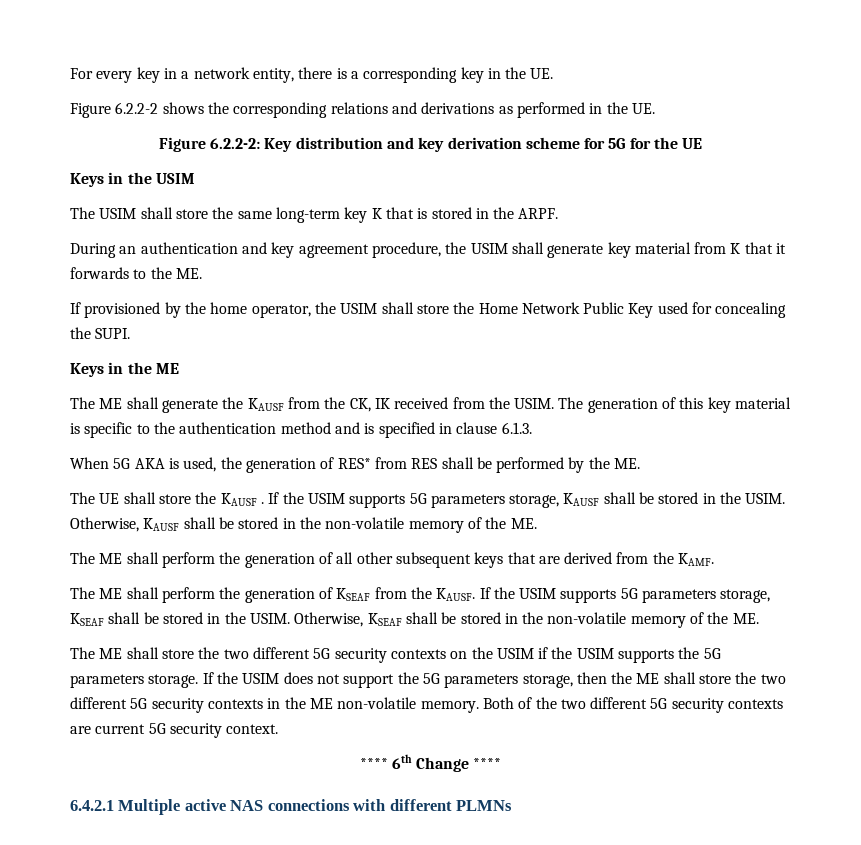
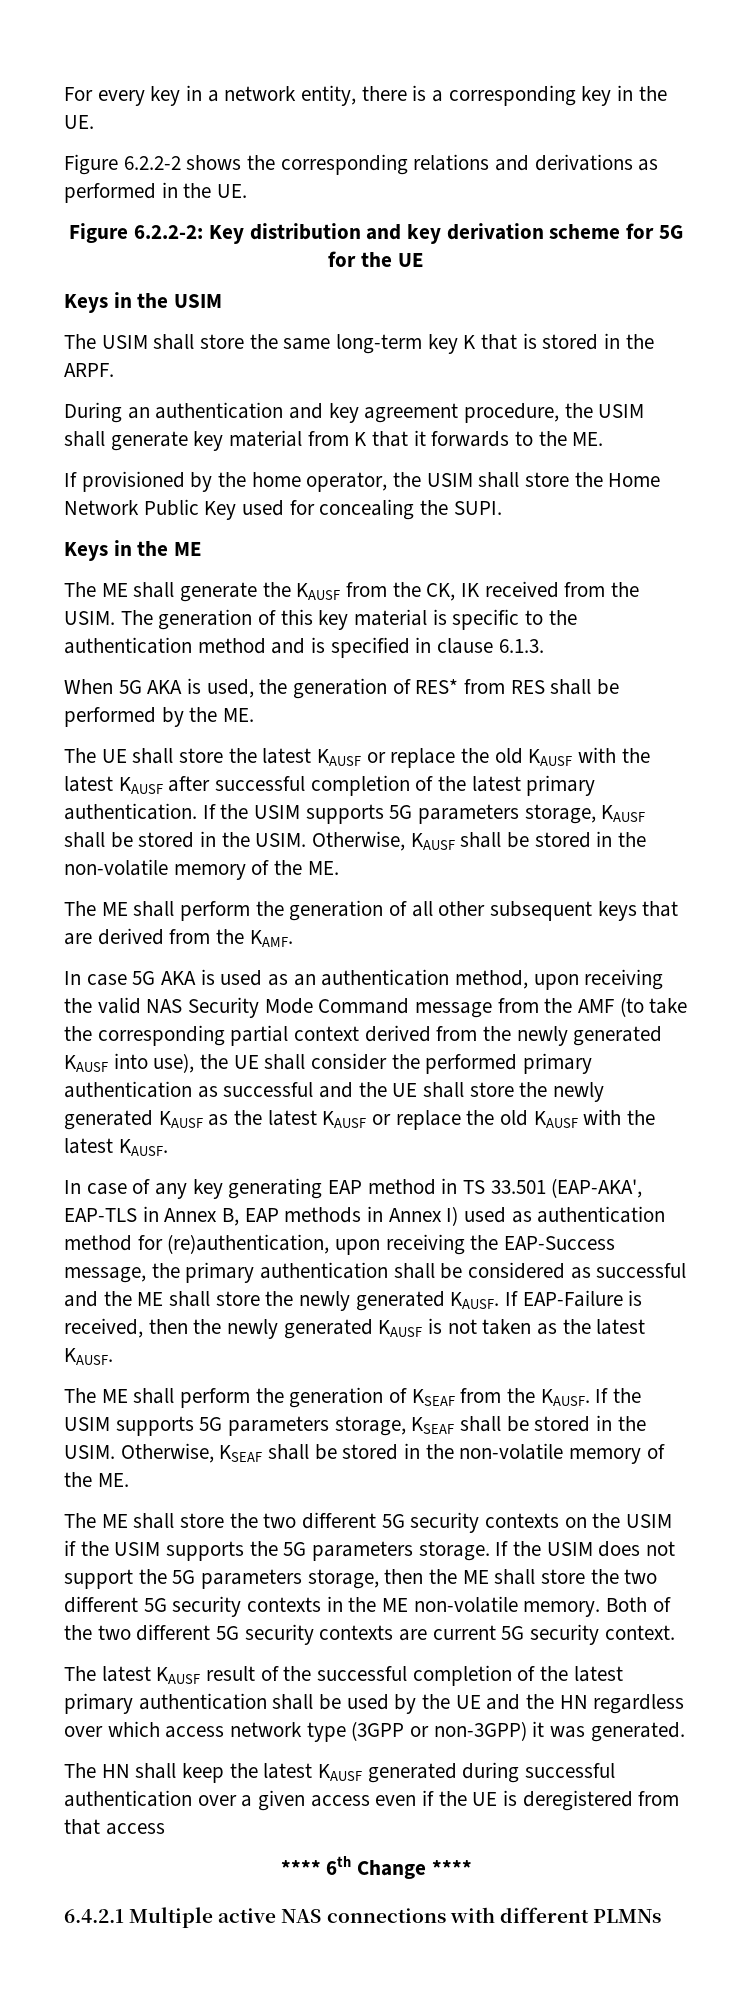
[220,493,264,506] KAUSF . -> [262,747,650,768] [64,775,596,796] [64,803,197,820] latest KAUSF or replace the old KAUSF with the latest KAUSF after successful completion of the latest primary authentication.
(715, 559) none -> [64,969,664,990] [64,997,688,1018] [64,1025,663,1046] [64,1053,593,1074] [64,1081,605,1102] [64,1109,656,1130] [64,1138,168,1156] [64,1178,643,1199] [64,1206,666,1226] [64,1234,616,1255] [64,1262,687,1283] [64,1290,643,1311] [64,1318,646,1339] [64,1348,113,1365] // In case 5G AKA is used as an authentication method, upon receiving the valid NAS Security Mode Command message from the AMF (to take the corresponding partial context derived from the newly generated KAUSF into use), the UE shall consider the performed primary authentication as successful and the UE shall store the newly generated KAUSF as the latest KAUSF or replace the old KAUSF with the latest KAUSF. // In case of any key generating EAP method in TS 33.501 (EAP-AKA', EAP-TLS in Annex B, EAP methods in Annex I) used as authentication method for (re)authentication, upon receiving the EAP-Success message, the primary authentication shall be considered as successful and the ME shall store the newly generated KAUSF. If EAP-Failure is received, then the newly generated KAUSF is not taken as the latest KAUSF.
(279, 729) none -> [64,1665,623,1686] [64,1693,685,1714] [64,1721,685,1742] [64,1762,616,1783] [64,1790,680,1811] [64,1819,165,1835] // The latest KAUSF result of the successful completion of the latest primary authentication shall be used by the UE and the HN regardless over which access network type (3GPP or non-3GPP) it was generated. // The HN shall keep the latest KAUSF generated during successful authentication over a given access even if the UE is deregistered from that access

